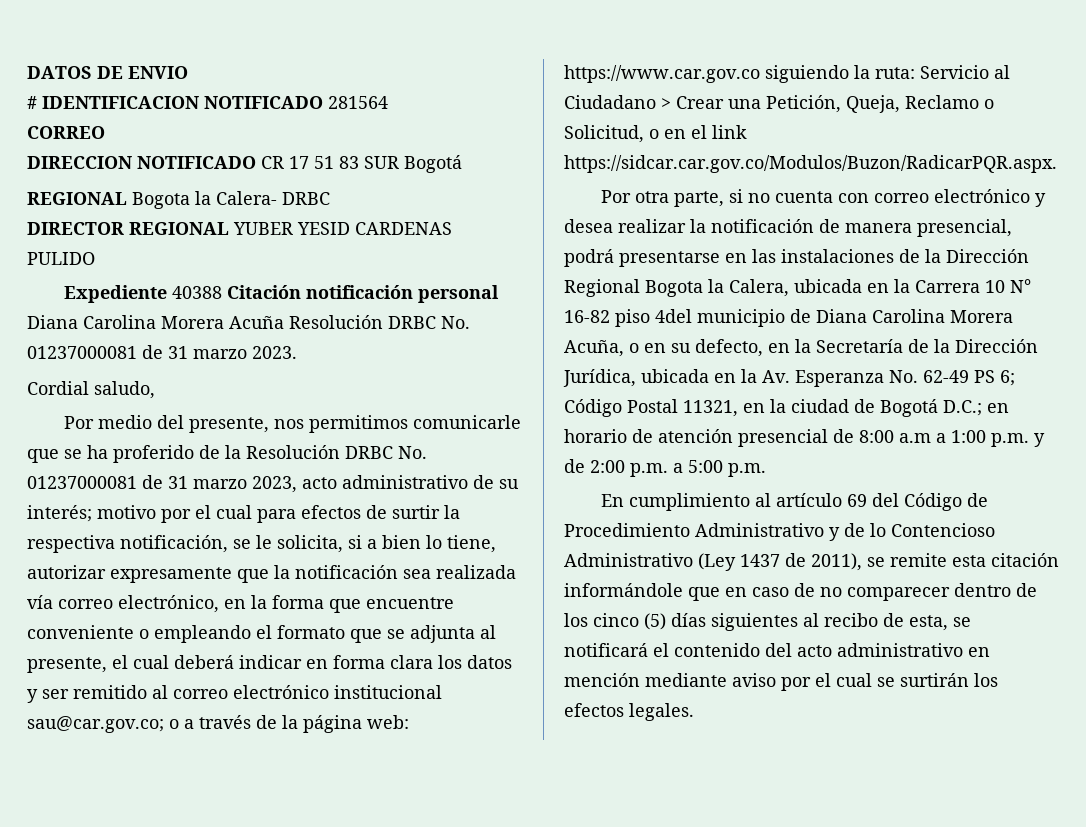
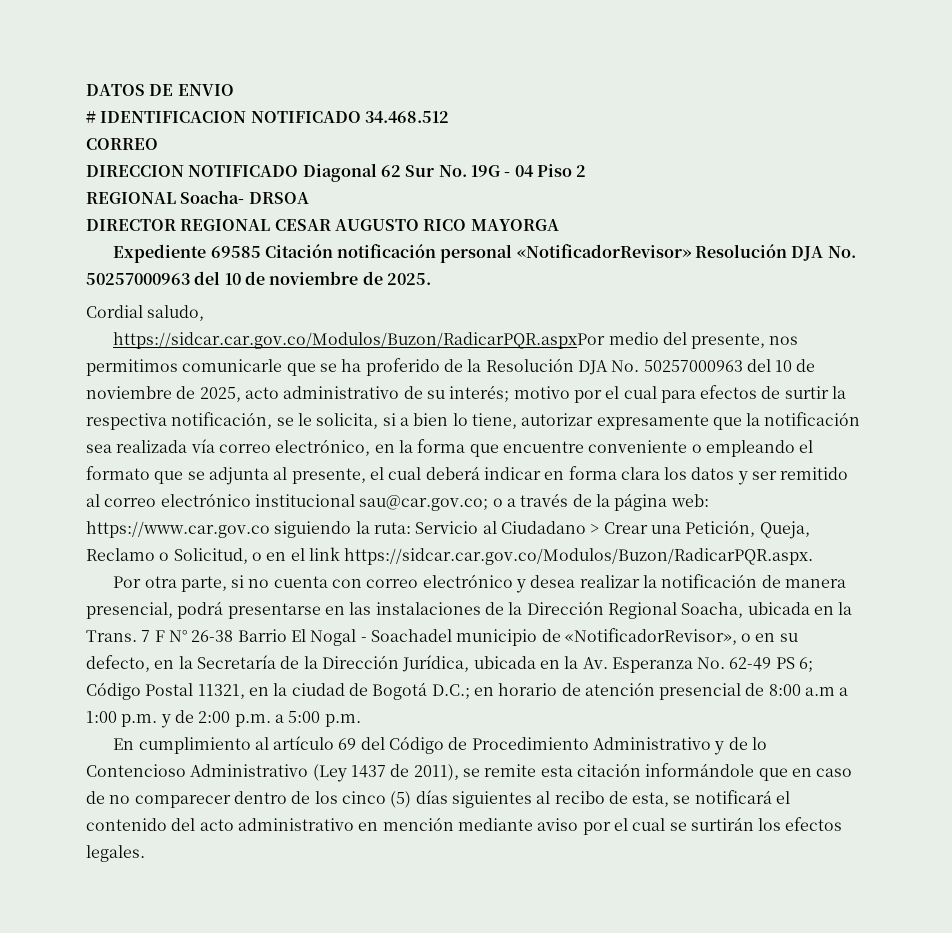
[328,96,388,109] 281564 -> [364,111,449,123] 34.468.512
[261,155,462,173] [27,191,330,209] [27,222,452,235] [27,252,95,265] CR 17 51 83 SUR Bogotá // REGIONAL Bogota la Calera- DRBC // DIRECTOR REGIONAL YUBER YESID CARDENAS PULIDO -> [302,163,587,182] [86,190,309,204] [86,219,559,231] Diagonal 62 Sur No. 19G - 04 Piso 2 // REGIONAL Soacha- DRSOA // DIRECTOR REGIONAL CESAR AUGUSTO RICO MAYORGA
[171,286,222,299] 40388 -> [210,246,261,258] 69585
[27,315,470,329] [27,345,297,359] Diana Carolina Morera Acuña Resolución DRBC No. 01237000081 de 31 marzo 2023. -> [516,244,856,261] [86,271,431,285] «NotificadorRevisor» Resolución DJA No. 50257000963 del 10 de noviembre de 2025.
[63,416,94,429] Por -> [113,332,606,349] https://sidcar.car.gov.co/Modulos/Buzon/RadicarPQR.aspxPor
[345,446,427,459] [27,475,297,493] DRBC No. 01237000081 de 31 marzo 2023, -> [577,359,816,375] [86,386,241,402] DJA No. 50257000963 del 10 de noviembre de 2025,
[645,279,1031,297] [564,309,1013,327] [564,340,624,357] Bogota la Calera, ubicada en la Carrera 10 N° 16-82 piso 4del municipio de Diana Carolina Morera Acuña, -> [681,602,853,618] [86,628,737,646] Soacha, ubicada en la Trans. 7 F N° 26-38 Barrio El Nogal - Soachadel municipio de «NotificadorRevisor»,

